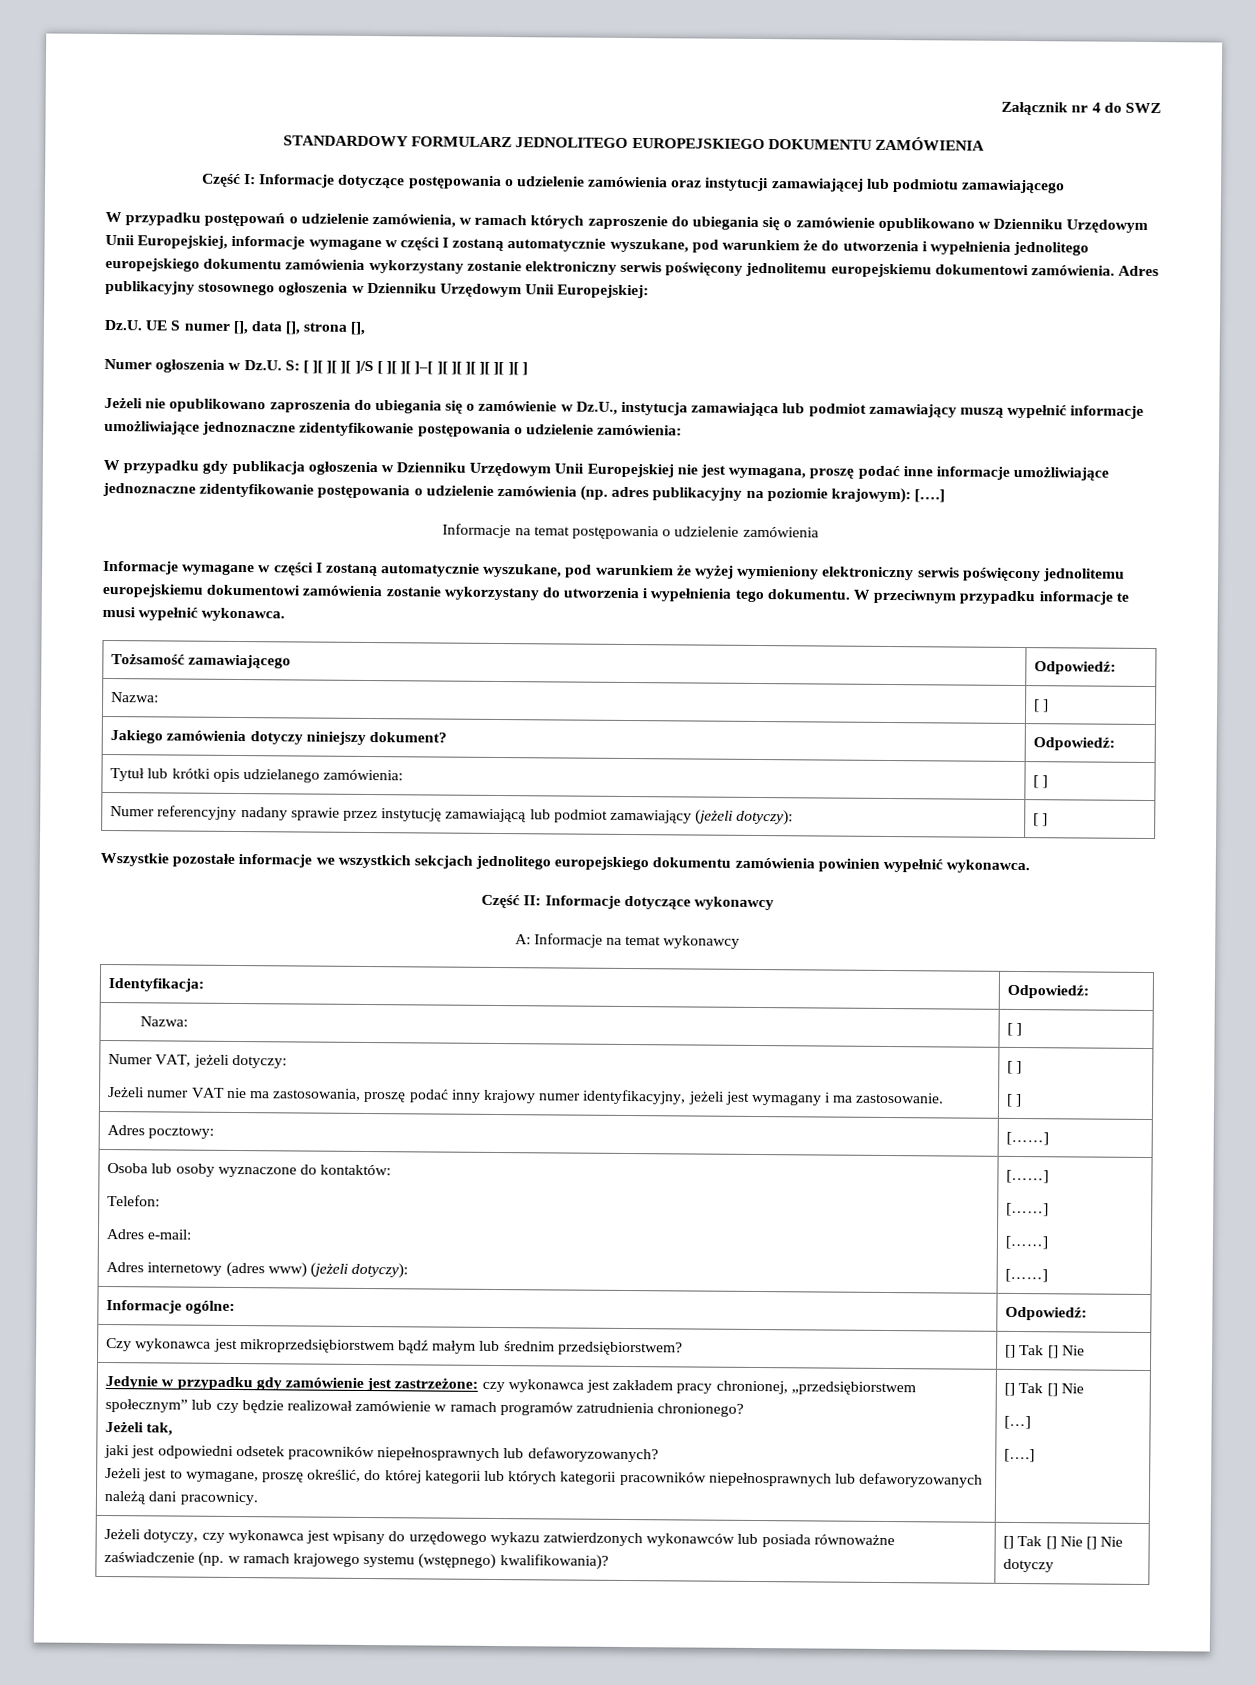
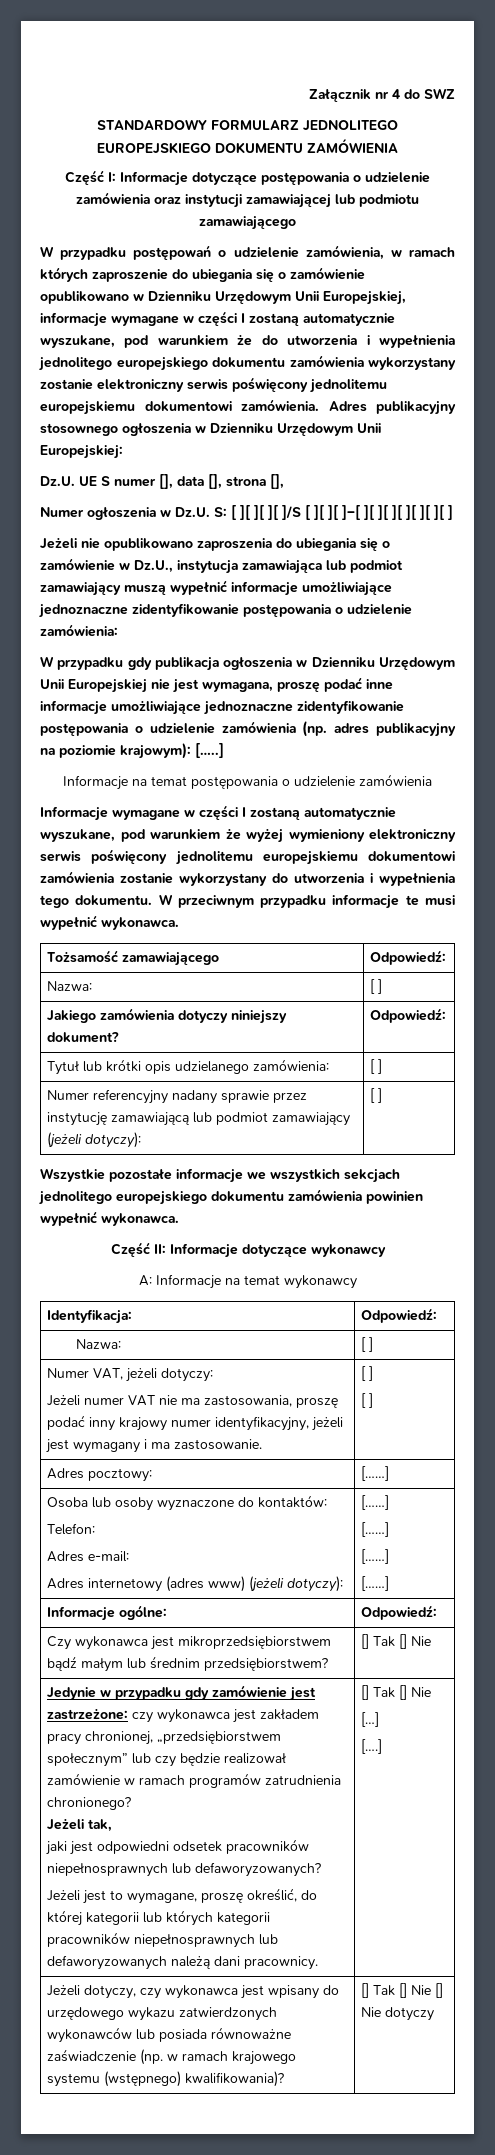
[914,489,946,503] [….] -> [195,743,224,758] […..]

